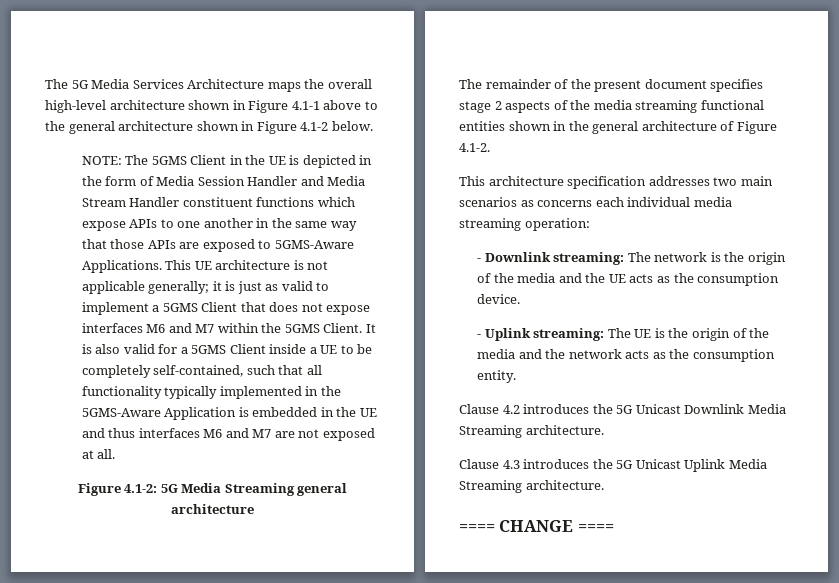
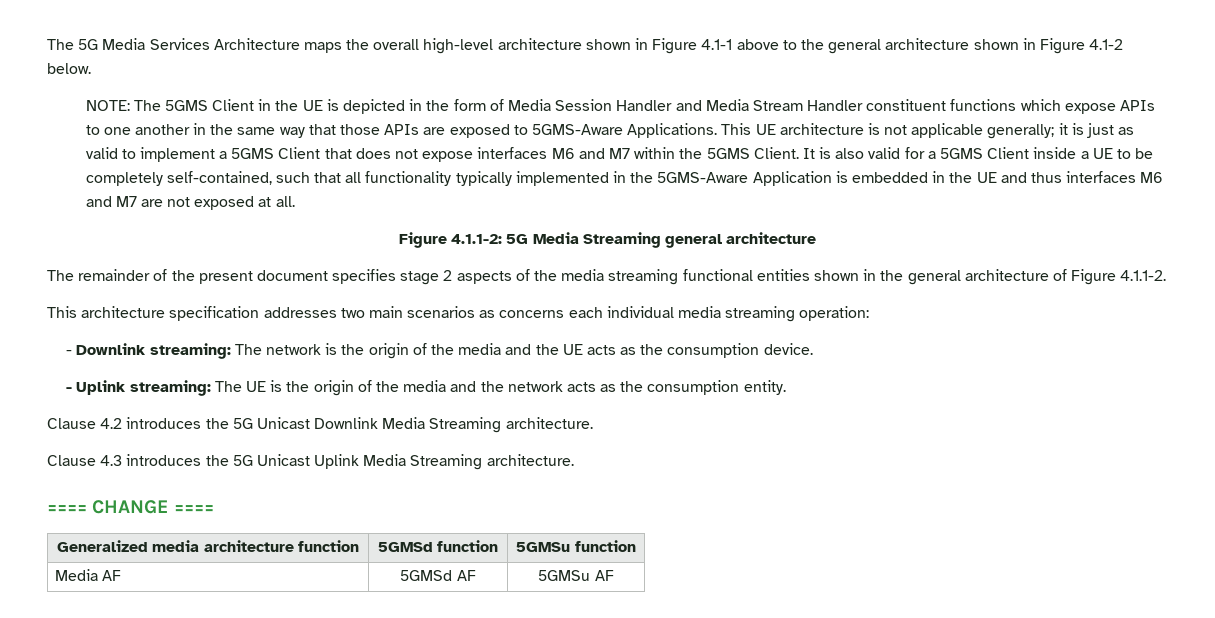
[124,484,158,493] 4.1-2: -> [451,234,503,244] 4.1.1-2:
[459,143,490,152] 4.1-2. -> [1120,270,1167,281] 4.1.1-2.
(614, 528) none -> [57,540,359,552] [377,540,499,552] [516,540,636,552] [54,569,122,581] [400,570,476,581] [538,570,614,581] // Generalized media architecture function | 5GMSd function | 5GMSu function // Media AF | 5GMSd AF | 5GMSu AF

